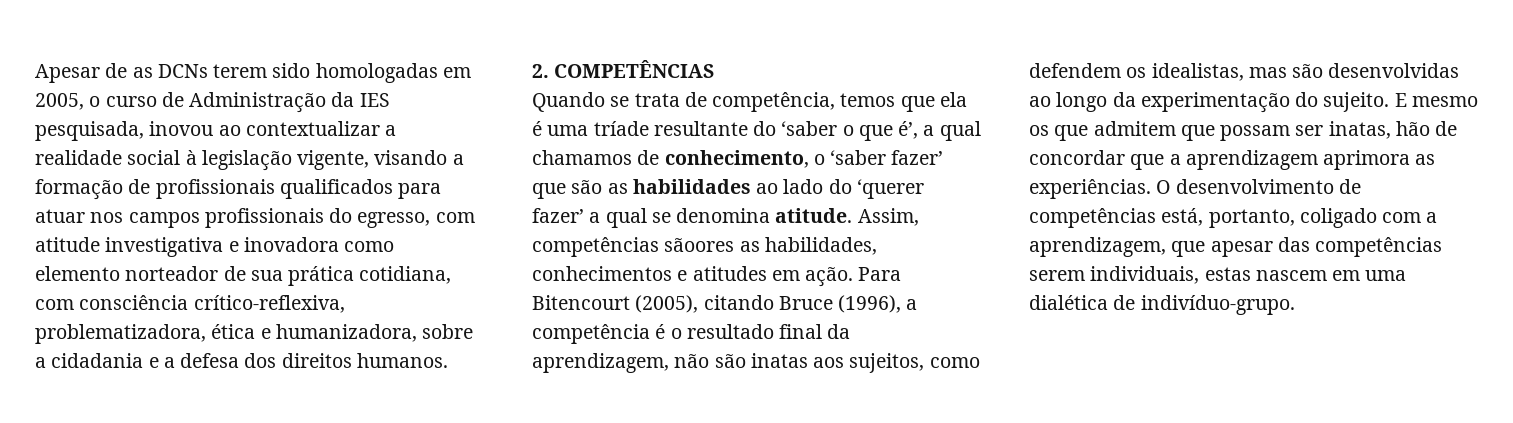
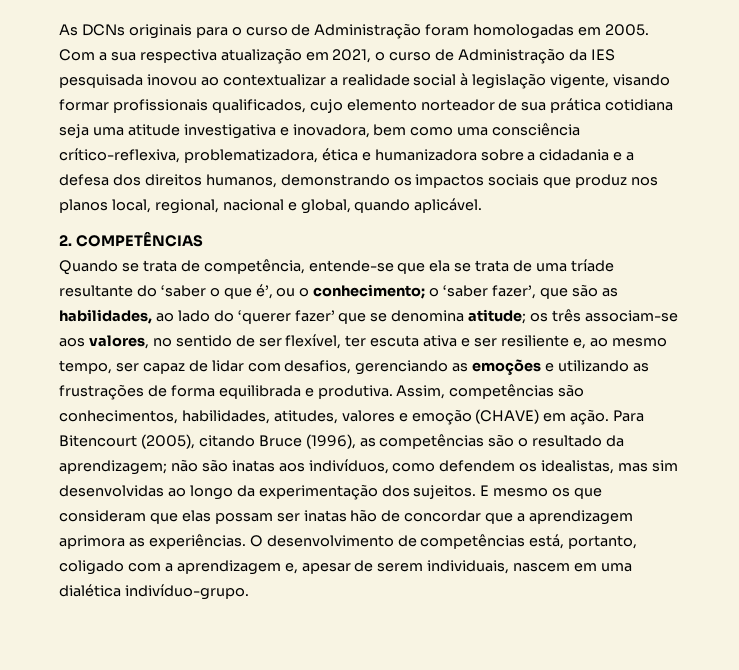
[35,63,471,83] [35,93,84,110] Apesar de as DCNs terem sido homologadas em 2005, -> [59,23,650,39] [59,48,372,64] As DCNs originais para o curso de Administração foram homologadas em 2005. Com a sua respectiva atualização em 2021,
[35,121,144,141] pesquisada, -> [59,74,143,88] pesquisada
[452,154,464,165] [35,179,442,200] [35,208,475,228] [35,237,395,257] a formação de profissionais qualificados para atuar nos campos profissionais do egresso, com atitude investigativa e inovadora como -> [59,99,343,113] formar profissionais qualificados, cujo
[359,266,452,284] [35,299,74,310] cotidiana, com -> [605,99,674,111] [59,124,489,139] cotidiana seja uma atitude investigativa e inovadora, bem como uma
[275,324,417,342] humanizadora, -> [374,149,477,161] humanizadora
[356,353,448,368] humanos. -> [205,174,659,188] [59,198,483,214] humanos, demonstrando os impactos sociais que produz nos planos local, regional, nacional e global, quando aplicável.
[840,93,896,107] temos -> [308,260,394,272] entende-se
[532,121,542,136] é -> [454,260,533,272] se trata de
[923,121,981,141] [532,150,809,168] a qual chamamos de conhecimento, -> [276,284,426,299] ou o conhecimento;
[891,150,944,165] fazer’ -> [492,285,537,299] fazer’,
[632,179,751,194] habilidades -> [59,309,152,324] habilidades,
[589,208,919,228] [532,237,877,257] [532,266,767,281] a qual se denomina atitude. Assim, competências sãoores as habilidades, conhecimentos e atitudes -> [338,309,678,324] [59,334,667,349] [59,359,649,375] [59,384,585,400] [59,409,540,425] que se denomina atitude; os três associam-se aos valores, no sentido de ser flexível, ter escuta ativa e ser resiliente e, ao mesmo tempo, ser capaz de lidar com desafios, gerenciando as emoções e utilizando as frustrações de forma equilibrada e produtiva. Assim, competências são conhecimentos, habilidades, atitudes, valores e emoção (CHAVE)
[906,299,918,310] [532,324,851,344] [532,353,669,373] a competência é o resultado final da aprendizagem, -> [359,434,625,449] [59,460,167,475] as competências são o resultado da aprendizagem;
[849,353,925,373] sujeitos, -> [308,459,389,474] indivíduos,
[1292,64,1324,78] são -> [652,460,679,472] sim
[1295,92,1390,112] do sujeito. -> [381,485,477,499] dos sujeitos.
[1093,121,1215,141] admitem que -> [59,510,211,524] consideram que elas
[1328,121,1391,139] inatas, -> [303,510,347,522] inatas
[1029,237,1443,257] aprendizagem, que apesar das competências -> [176,560,374,575] aprendizagem e, apesar de
[1204,267,1251,281] estas -> (510, 567) none
[1113,295,1136,310] de -> (121, 590) none

